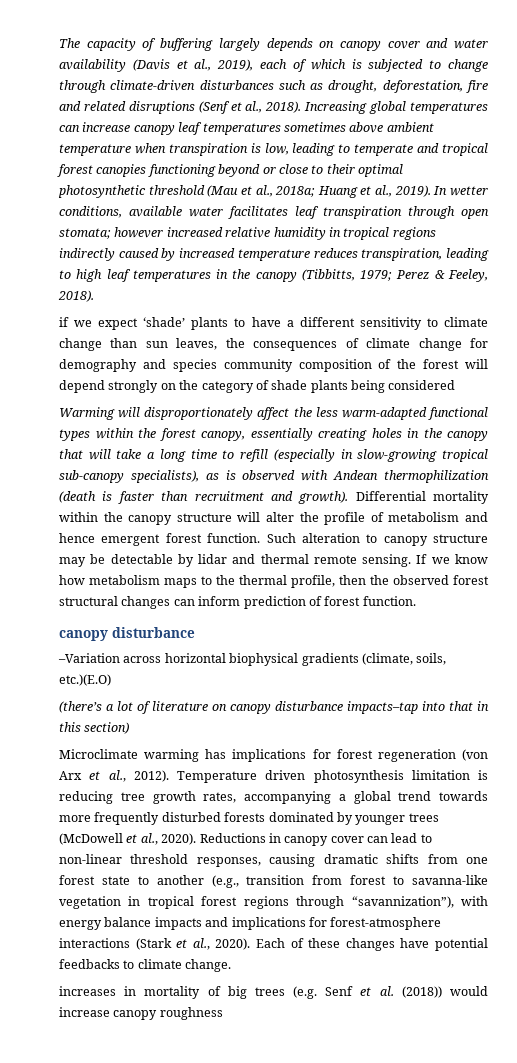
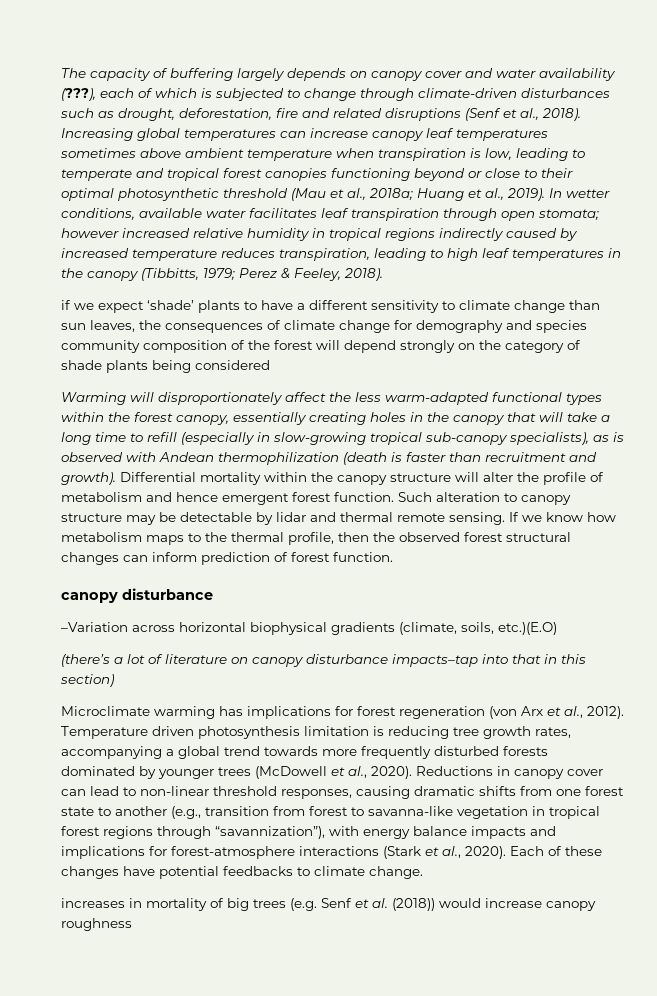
[132,59,254,71] (Davis et al., 2019), -> [61,88,96,101] (???),

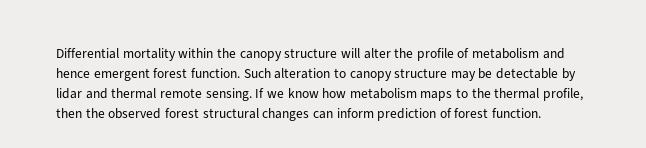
[61,68,616,81] [61,88,610,101] [60,108,581,121] [61,128,548,141] [60,148,585,161] [61,168,573,181] [61,188,610,201] [61,208,599,221] [61,228,578,241] [61,248,621,261] [61,268,383,281] [61,300,600,313] [61,320,587,333] [61,340,581,353] [61,360,270,373] [61,392,602,405] [61,412,610,425] [61,432,624,445] [61,452,597,465] [61,472,116,485] The capacity of buffering largely depends on canopy cover and water availability (???), each of which is subjected to change through climate-driven disturbances such as drought, deforestation, fire and related disruptions (Senf et al., 2018). Increasing global temperatures can increase canopy leaf temperatures sometimes above ambient temperature when transpiration is low, leading to temperate and tropical forest canopies functioning beyond or close to their optimal photosynthetic threshold (Mau et al., 2018a; Huang et al., 2019). In wetter conditions, available water facilitates leaf transpiration through open stomata; however increased relative humidity in tropical regions indirectly caused by increased temperature reduces transpiration, leading to high leaf temperatures in the canopy (Tibbitts, 1979; Perez & Feeley, 2018). // if we expect ‘shade’ plants to have a different sensitivity to climate change than sun leaves, the consequences of climate change for demography and species community composition of the forest will depend strongly on the category of shade plants being considered // Warming will disproportionately affect the less warm-adapted functional types within the forest canopy, essentially creating holes in the canopy that will take a long time to refill (especially in slow-growing tropical sub-canopy specialists), as is observed with Andean thermophilization (death is faster than recruitment and growth). -> (56, 53) none
[61,588,213,603] [61,622,557,635] [61,654,586,667] [60,674,114,687] [61,706,624,719] [61,726,571,739] [61,746,548,759] [61,766,603,779] [61,786,624,799] [61,806,600,819] [61,826,556,839] [61,846,602,859] [61,866,423,879] [61,898,596,911] [61,918,132,931] // canopy disturbance // –Variation across horizontal biophysical gradients (climate, soils, etc.)(E.O) // (there’s a lot of literature on canopy disturbance impacts–tap into that in this section) // Microclimate warming has implications for forest regeneration (von Arx et al., 2012). Temperature driven photosynthesis limitation is reducing tree growth rates, accompanying a global trend towards more frequently disturbed forests dominated by younger trees (McDowell et al., 2020). Reductions in canopy cover can lead to non-linear threshold responses, causing dramatic shifts from one forest state to another (e.g., transition from forest to savanna-like vegetation in tropical forest regions through “savannization”), with energy balance impacts and implications for forest-atmosphere interactions (Stark et al., 2020). Each of these changes have potential feedbacks to climate change. // increases in mortality of big trees (e.g. Senf et al. (2018)) would increase canopy roughness -> (542, 113) none

